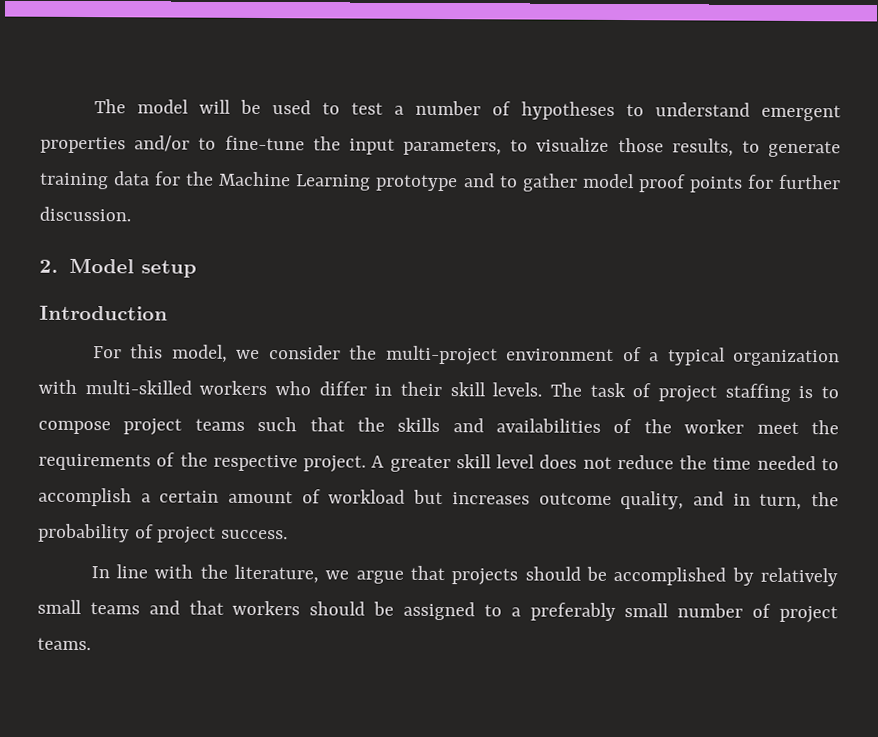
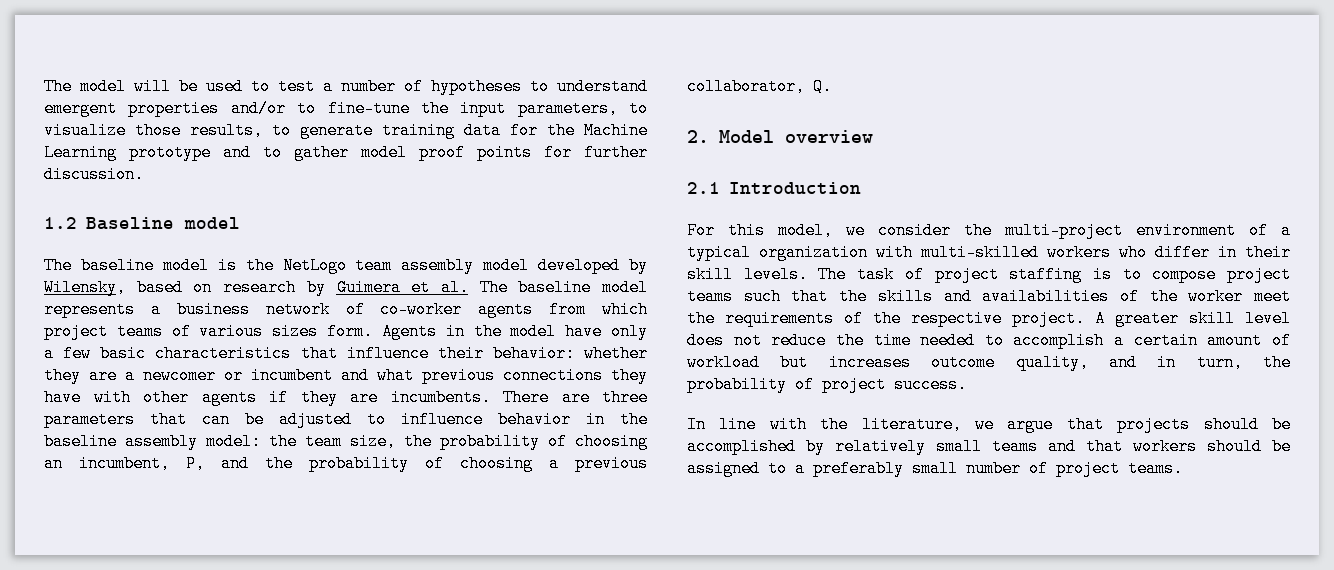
[39,257,198,278] 2. Model setup // -> [44,217,240,230] [44,257,648,274] [44,279,648,296] [44,301,648,318] [44,323,648,340] [44,345,648,362] [44,367,648,384] [44,389,648,406] [44,411,648,428] [44,433,648,450] [44,455,648,472] [687,78,832,95] [687,130,874,143] [687,182,720,194] 1.2 Baseline model // The baseline model is the NetLogo team assembly model developed by Wilensky, based on research by Guimera et al. The baseline model represents a business network of co-worker agents from which project teams of various sizes form. Agents in the model have only a few basic characteristics that influence their behavior: whether they are a newcomer or incumbent and what previous connections they have with other agents if they are incumbents. There are three parameters that can be adjusted to influence behavior in the baseline assembly model: the team size, the probability of choosing an incumbent, P, and the probability of choosing a previous collaborator, Q. // 2. Model overview // 2.1

